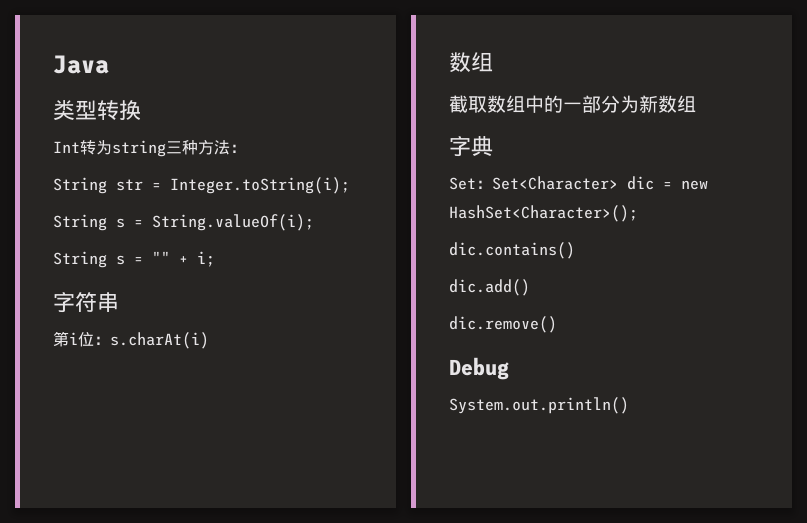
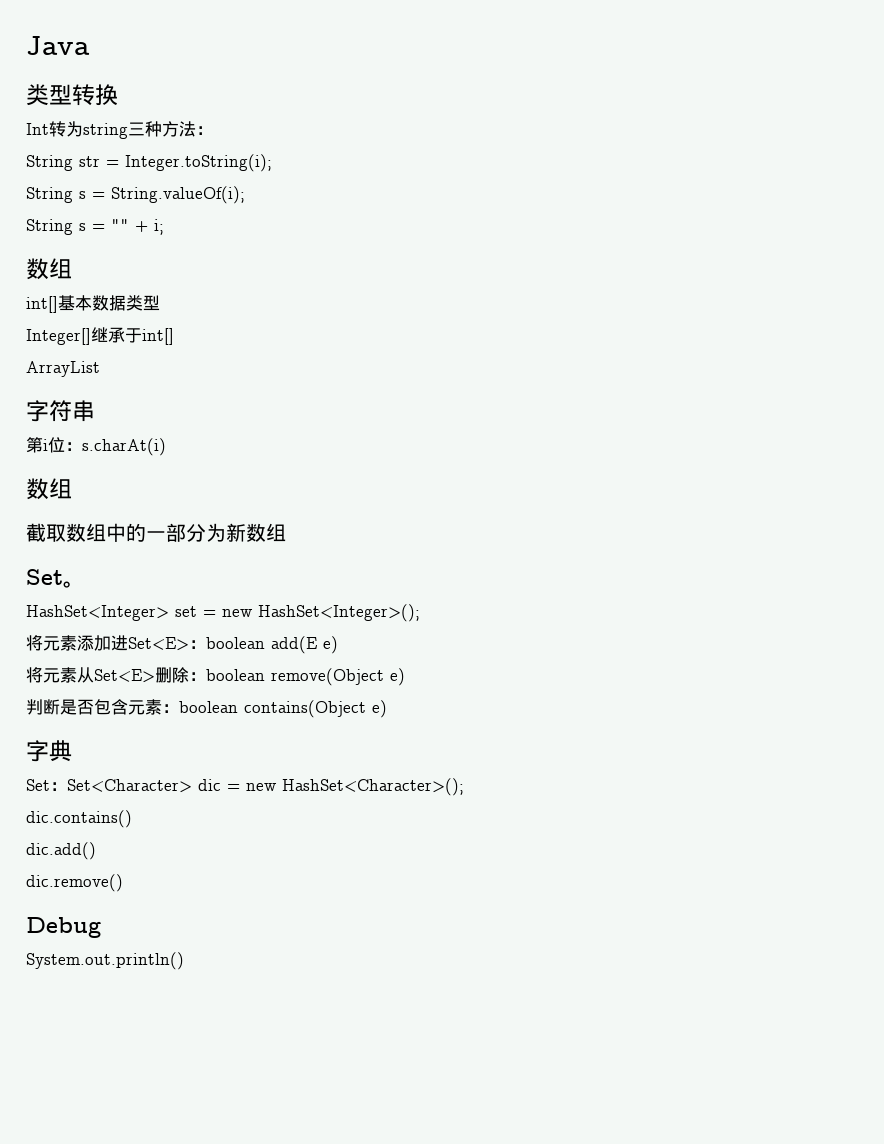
(215, 259) none -> [26,258,72,280] [26,295,160,313] [26,327,174,345] [26,361,100,377] // 数组 // int[]基本数据类型 // Integer[]继承于int[] // ArrayList
(696, 104) none -> [26,569,86,588] [26,604,420,622] [26,635,338,654] [26,667,405,686] [26,699,387,718] // Set。 // HashSet<Integer> set = new HashSet<Integer>(); // 将元素添加进Set<E>：boolean add(E e) // 将元素从Set<E>删除：boolean remove(Object e) // 判断是否包含元素：boolean contains(Object e)

